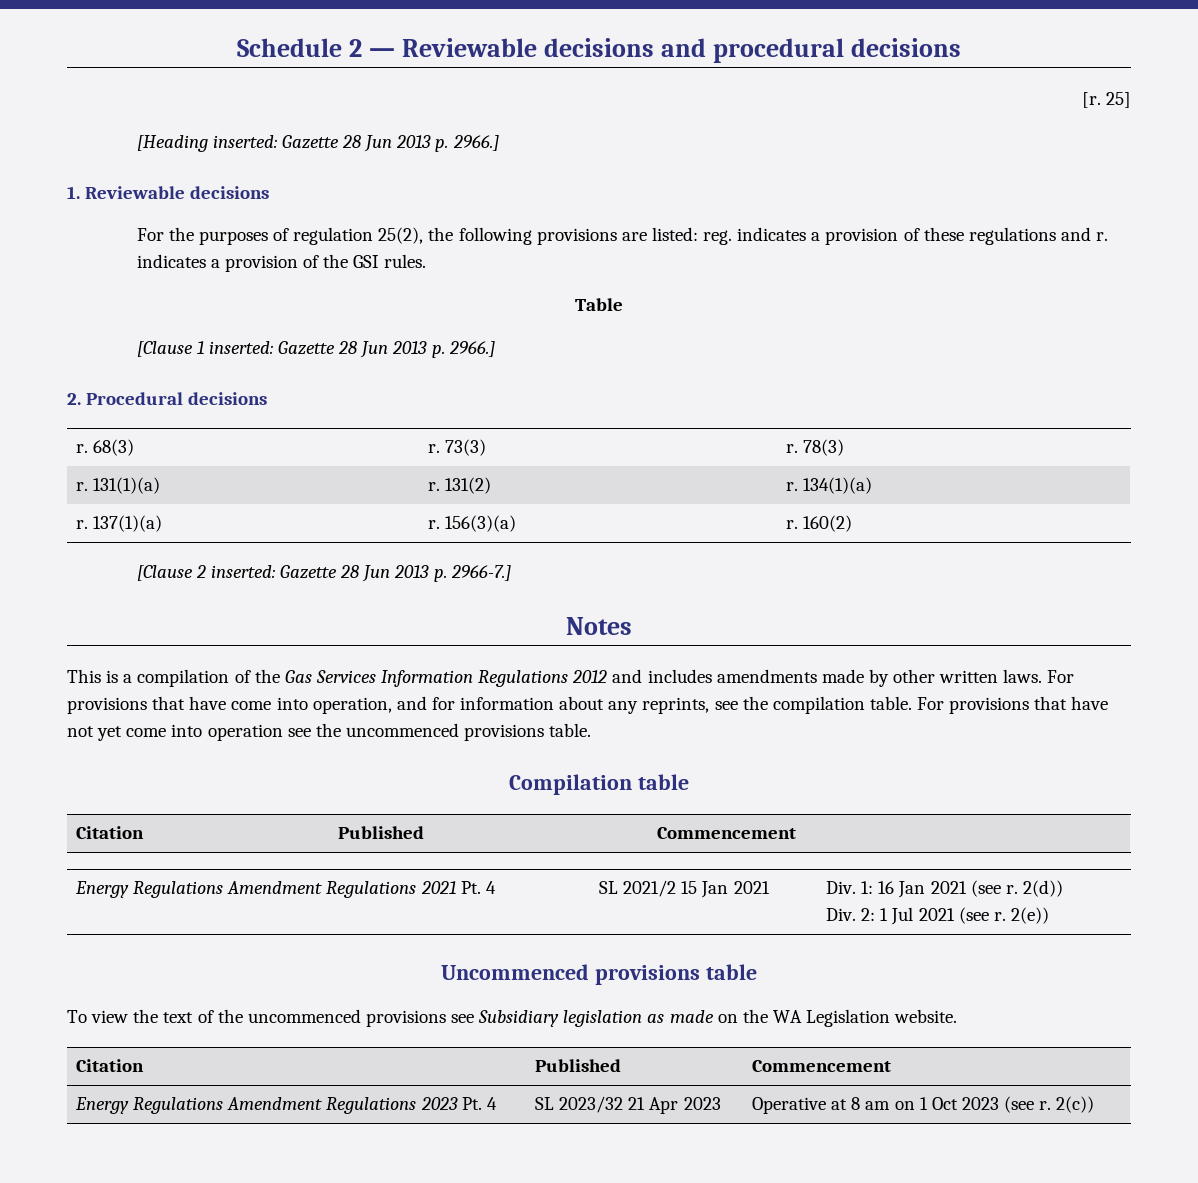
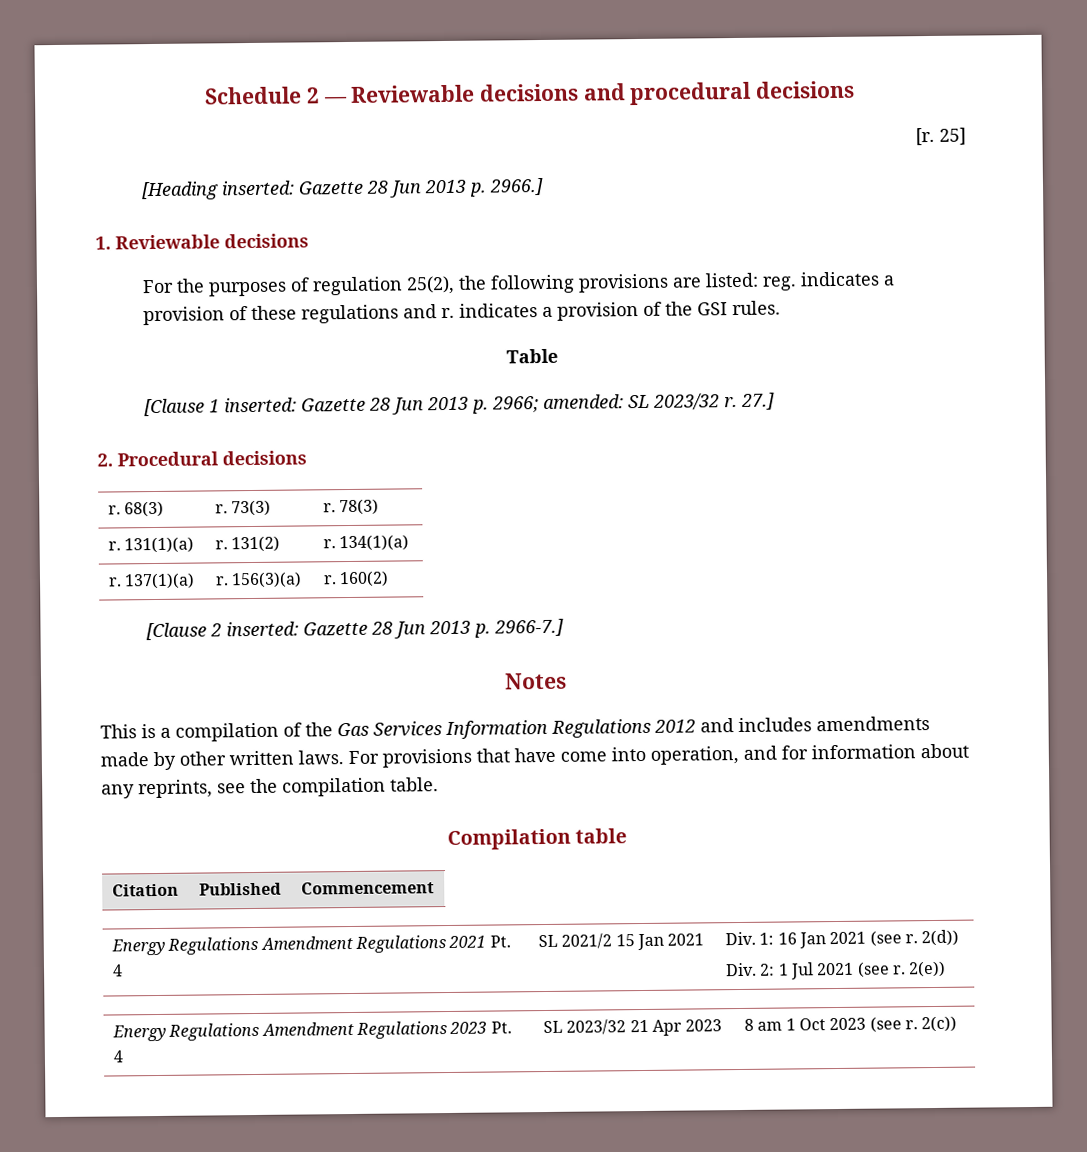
[448,341,495,357] 2966.] -> [492,392,776,413] 2966; amended: SL 2023/32 r. 27.]
[917,696,1109,714] [67,723,592,741] For provisions that have not yet come into operation see the uncommenced provisions table. -> (439, 784) none
[441,964,757,985] [67,1009,958,1027] [76,1059,145,1072] [535,1059,622,1072] [752,1060,892,1072] // Uncommenced provisions table // To view the text of the uncommenced provisions see Subsidiary legislation as made on the WA Legislation website. // Citation | Published | Commencement -> (947, 969) none
[752,1097,848,1114] Operative at -> (723, 1025) none
[894,1101,915,1110] on -> (783, 1026) none

